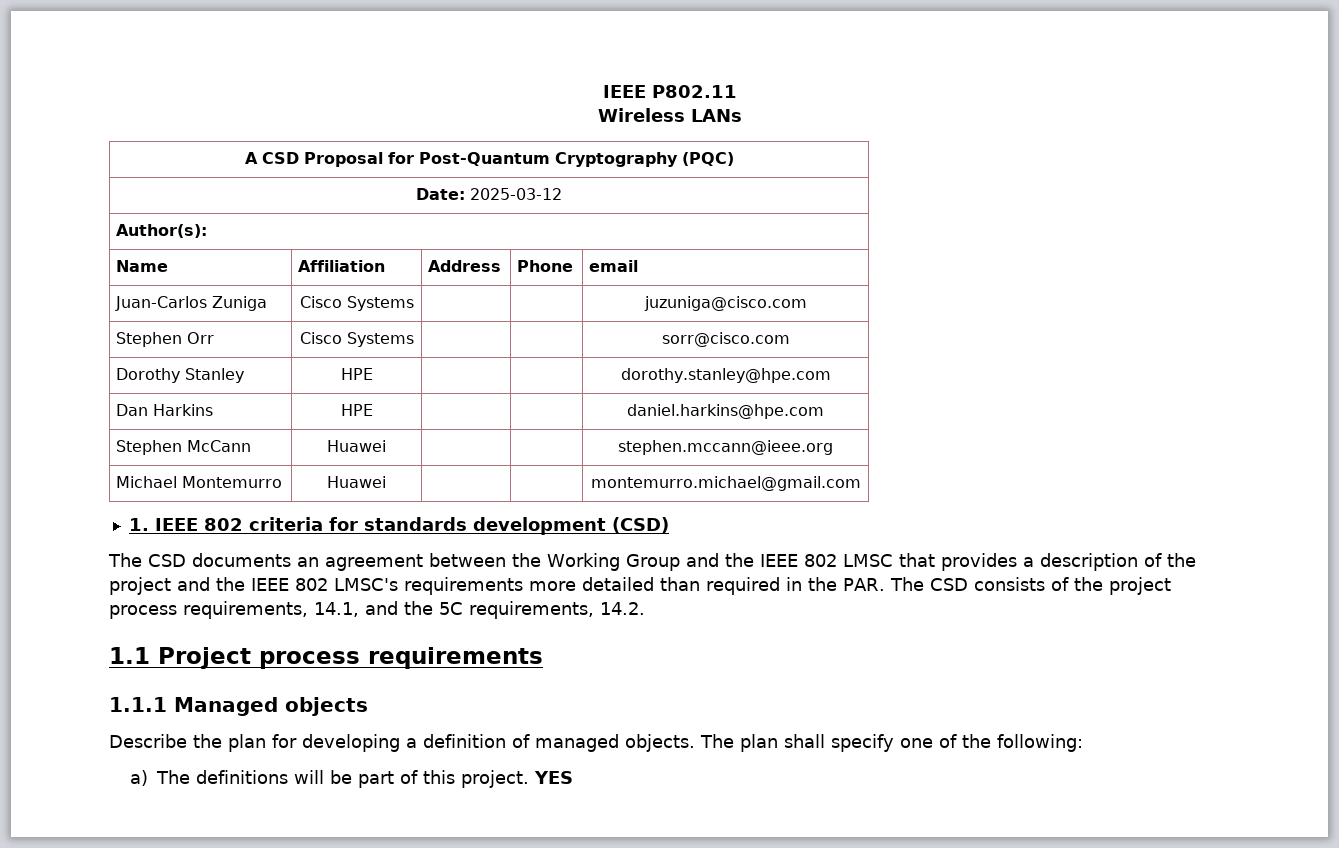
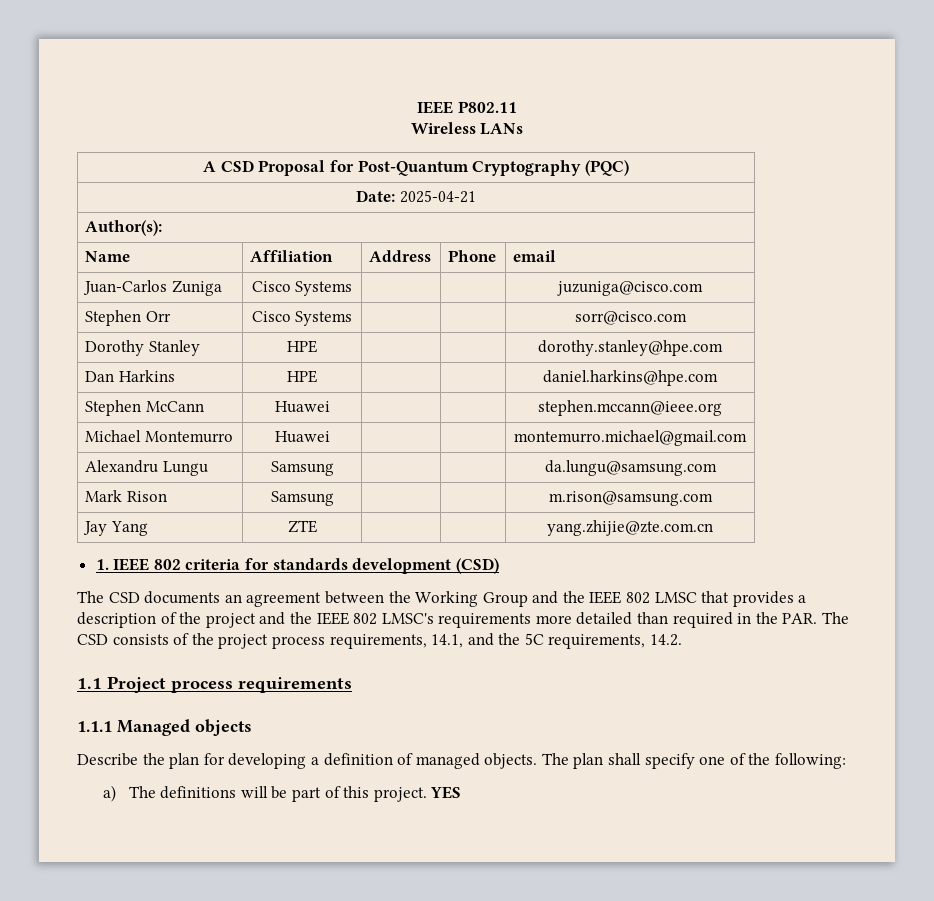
[470,188,562,200] 2025-03-12 -> [399,190,476,203] 2025-04-21
(861, 483) none -> [84,460,208,476] [270,461,334,476] [544,460,717,476] [84,490,167,502] [270,491,334,506] [548,491,713,506] [82,521,148,536] [287,520,317,533] [547,520,713,536] // Alexandru Lungu | Samsung | | | da.lungu@samsung.com // Mark Rison | Samsung | | | m.rison@samsung.com // Jay Yang | ZTE | | | yang.zhijie@zte.com.cn

